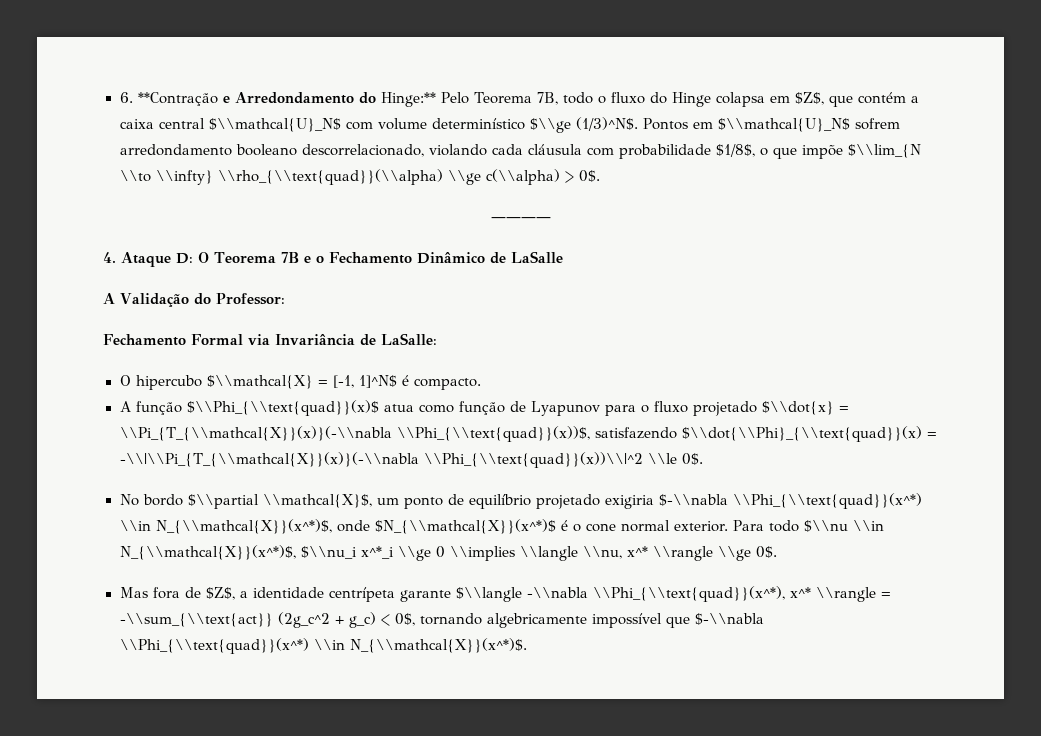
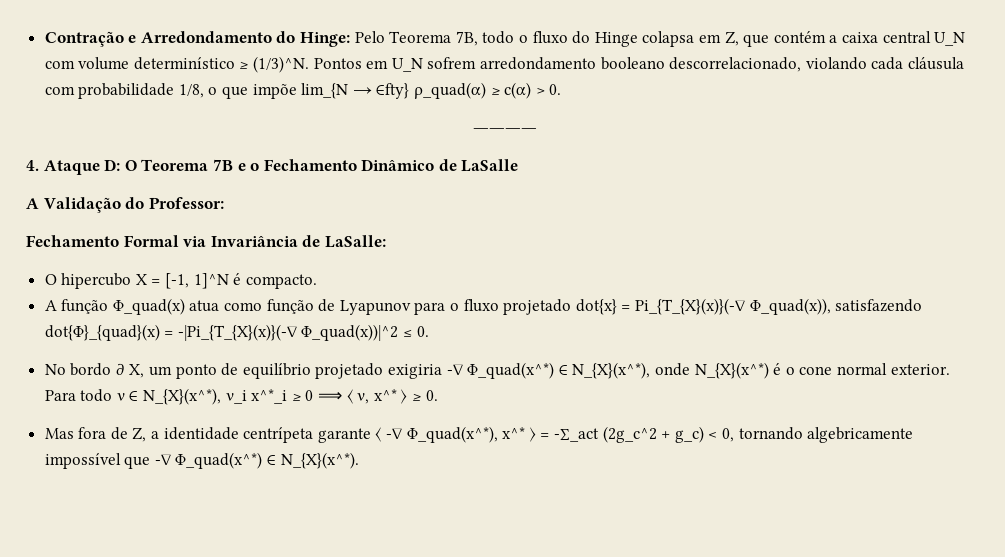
[119,92,218,106] 6. **Contração -> [44,31,124,47] Contração
[380,92,436,107] Hinge:** -> [300,32,351,47] Hinge:
[795,92,825,105] $Z$, -> [724,31,739,46] Z,
[208,118,341,132] $\\mathcal{U}_N$ -> [934,32,966,46] U_N
[529,117,638,133] $\\ge (1/3)^N$. -> [239,56,310,73] ≥ (1/3)^N.
[717,118,850,132] $\\mathcal{U}_N$ -> [391,58,423,72] U_N
[715,144,755,157] $1/8$, -> [178,84,204,98] 1/8,
[847,144,921,158] [119,169,600,185] $\\lim_{N \\to \\infty} \\rho_{\\text{quad}}(\\alpha) \\ge c(\\alpha) > 0$. -> [301,82,562,99] lim_{N → ∈fty} ρ_quad(α) ≥ c(α) > 0.
[206,375,313,389] $\\mathcal{X} -> [135,274,147,285] X
[358,375,397,388] 1]^N$ -> [193,273,229,289] 1]^N
[186,400,379,416] $\\Phi_{\\text{quad}}(x)$ -> [112,298,185,315] Φ_quad(x)
[761,401,849,415] [119,426,937,442] [119,452,703,468] $\\dot{x} = \\Pi_{T_{\\mathcal{X}}(x)}(-\\nabla \\Phi_{\\text{quad}}(x))$, satisfazendo $\\dot{\\Phi}_{\\text{quad}}(x) = -\\|\\Pi_{T_{\\mathcal{X}}(x)}(-\\nabla \\Phi_{\\text{quad}}(x))\\|^2 \\le 0$. -> [575,298,923,315] [44,324,429,341] dot{x} = Pi_{T_{X}(x)}(-∇ Φ_quad(x)), satisfazendo dot{Φ}_{quad}(x) = -|Pi_{T_{X}(x)}(-∇ Φ_quad(x))|^2 ≤ 0.
[187,494,372,509] $\\partial \\mathcal{X}$, -> [115,363,145,378] ∂ X,
[658,493,922,509] [119,519,556,534] $-\\nabla \\Phi_{\\text{quad}}(x^*) \\in N_{\\mathcal{X}}(x^*)$, onde $N_{\\mathcal{X}}(x^*)$ -> [446,362,769,379] -∇ Φ_quad(x^*) ∈ N_{X}(x^*), onde N_{X}(x^*)
[804,520,885,532] [119,545,777,561] $\\nu \\in N_{\\mathcal{X}}(x^*)$, $\\nu_i x^*_i \\ge 0 \\implies \\langle \\nu, x^* \\rangle \\ge 0$. -> [116,388,438,405] ν ∈ N_{X}(x^*), ν_i x^*_i ≥ 0 ⟹ ⟨ ν, x^* ⟩ ≥ 0.
[205,587,235,600] $Z$, -> [132,427,147,442] Z,
[455,586,891,602] [119,613,273,627] $\\langle -\\nabla \\Phi_{\\text{quad}}(x^*), x^* \\rangle = -\\sum_{\\text{act}} -> [375,426,599,443] ⟨ -∇ Φ_quad(x^*), x^* ⟩ = -∑_act
[394,613,415,626] 0$, -> [721,428,734,442] 0,
[694,613,764,625] [119,638,527,654] $-\\nabla \\Phi_{\\text{quad}}(x^*) \\in N_{\\mathcal{X}}(x^*)$. -> [154,452,359,469] -∇ Φ_quad(x^*) ∈ N_{X}(x^*).

